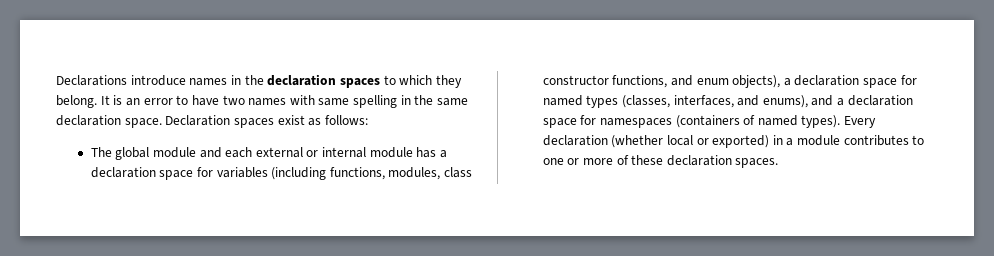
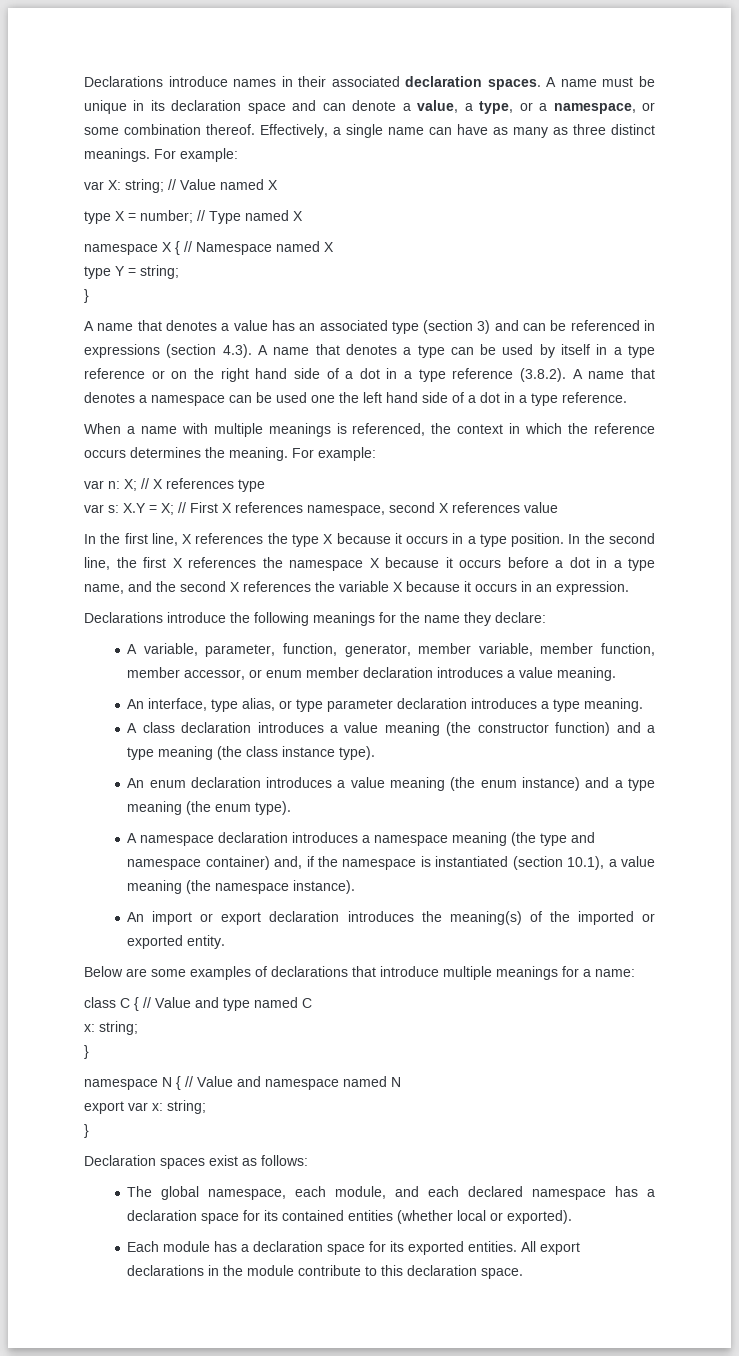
[244,74,462,88] [56,95,469,108] [56,115,162,128] the declaration spaces to which they belong. It is an error to have two names with same spelling in the same declaration space. -> [298,76,655,90] [84,100,655,114] [84,124,655,138] [84,148,238,162] [84,179,278,193] [84,210,303,224] [84,241,334,255] [84,265,179,279] [84,289,89,303] [84,320,655,334] [84,344,655,358] [84,368,655,382] [84,392,627,406] [84,423,655,437] [84,447,376,461] [84,478,265,492] [84,502,558,516] [84,533,655,547] [84,557,655,571] [84,581,629,595] [84,612,546,626] [127,643,655,657] [127,667,617,681] [127,698,644,712] [127,722,655,736] [127,746,376,760] [127,777,656,791] [127,801,292,815] [127,832,596,846] [127,856,655,870] [127,880,356,894] [127,911,655,925] [127,935,226,949] [84,966,635,980] [84,997,312,1011] [84,1021,138,1035] [84,1045,89,1059] [84,1076,401,1090] [84,1100,206,1114] [84,1124,89,1138] their associated declaration spaces. A name must be unique in its declaration space and can denote a value, a type, or a namespace, or some combination thereof. Effectively, a single name can have as many as three distinct meanings. For example: // var X: string; // Value named X // type X = number; // Type named X // namespace X { // Namespace named X // type Y = string; // } // A name that denotes a value has an associated type (section 3) and can be referenced in expressions (section 4.3). A name that denotes a type can be used by itself in a type reference or on the right hand side of a dot in a type reference (3.8.2). A name that denotes a namespace can be used one the left hand side of a dot in a type reference. // When a name with multiple meanings is referenced, the context in which the reference occurs determines the meaning. For example: // var n: X; // X references type // var s: X.Y = X; // First X references namespace, second X references value // In the first line, X references the type X because it occurs in a type position. In the second line, the first X references the namespace X because it occurs before a dot in a type name, and the second X references the variable X because it occurs in an expression. // Declarations introduce the following meanings for the name they declare: // A variable, parameter, function, generator, member variable, member function, member accessor, or enum member declaration introduces a value meaning. // An interface, type alias, or type parameter declaration introduces a type meaning. // A class declaration introduces a value meaning (the constructor function) and a type meaning (the class instance type). // An enum declaration introduces a value meaning (the enum instance) and a type meaning (the enum type). // A namespace declaration introduces a namespace meaning (the type and namespace container) and, if the namespace is instantiated (section 10.1), a value meaning (the namespace instance). // An import or export declaration introduces the meaning(s) of the imported or exported entity. // Below are some examples of declarations that introduce multiple meanings for a name: // class C { // Value and type named C // x: string; // } // namespace N { // Value and namespace named N // export var x: string; // } //
[152,147,367,158] module and each external or internal -> [208,1186,655,1200] [127,1210,573,1224] [127,1241,160,1252] namespace, each module, and each declared namespace has a declaration space for its contained entities (whether local or exported). // Each
[216,167,473,180] [542,75,917,88] [542,95,913,108] [542,115,877,128] [542,135,925,148] [542,155,779,168] variables (including functions, modules, class constructor functions, and enum objects), a declaration space for named types (classes, interfaces, and enums), and a declaration space for namespaces (containers of named types). Every declaration (whether local or exported) in a module contributes to one or more of these declaration spaces. -> [390,1241,581,1255] [127,1265,524,1279] its exported entities. All export declarations in the module contribute to this declaration space.

